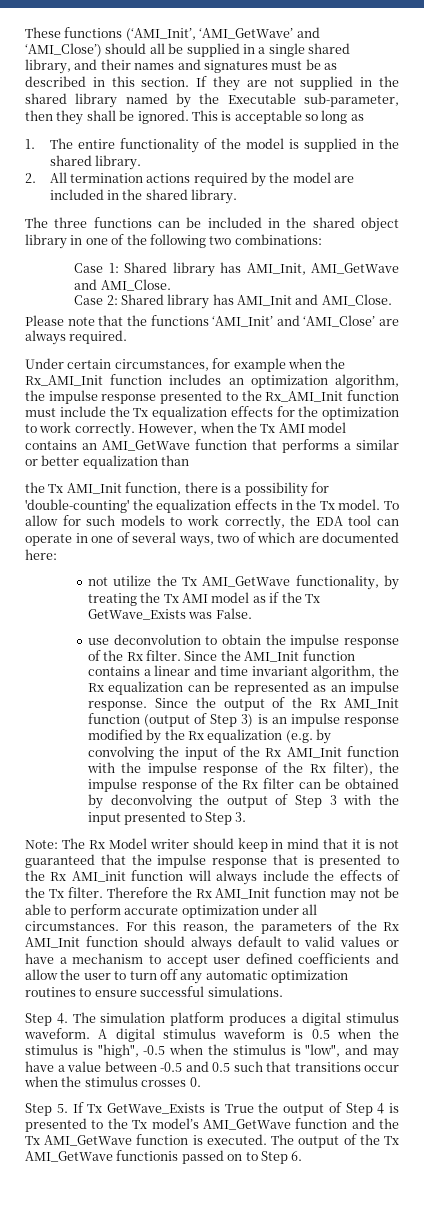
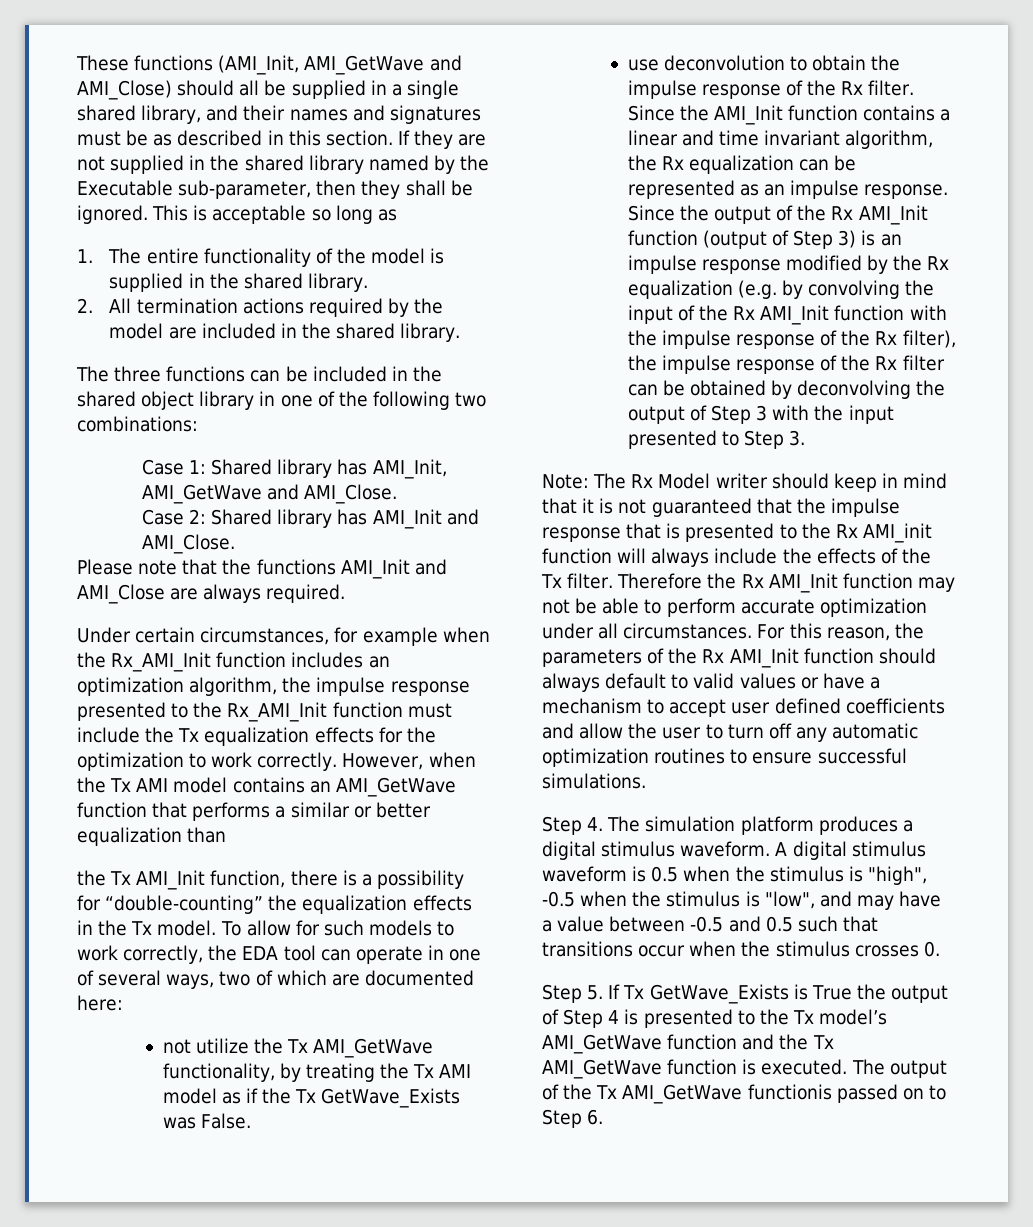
[125,27,320,41] [25,43,102,57] (‘AMI_Init’, ‘AMI_GetWave’ and ‘AMI_Close’) -> [218,55,462,75] [77,80,172,100] (AMI_Init, AMI_GetWave and AMI_Close)
[212,315,376,327] ‘AMI_Init’ and ‘AMI_Close’ -> [340,559,447,579] [77,584,165,604] AMI_Init and AMI_Close
[25,499,129,513] 'double-counting' -> [105,895,264,914] “double-counting”

